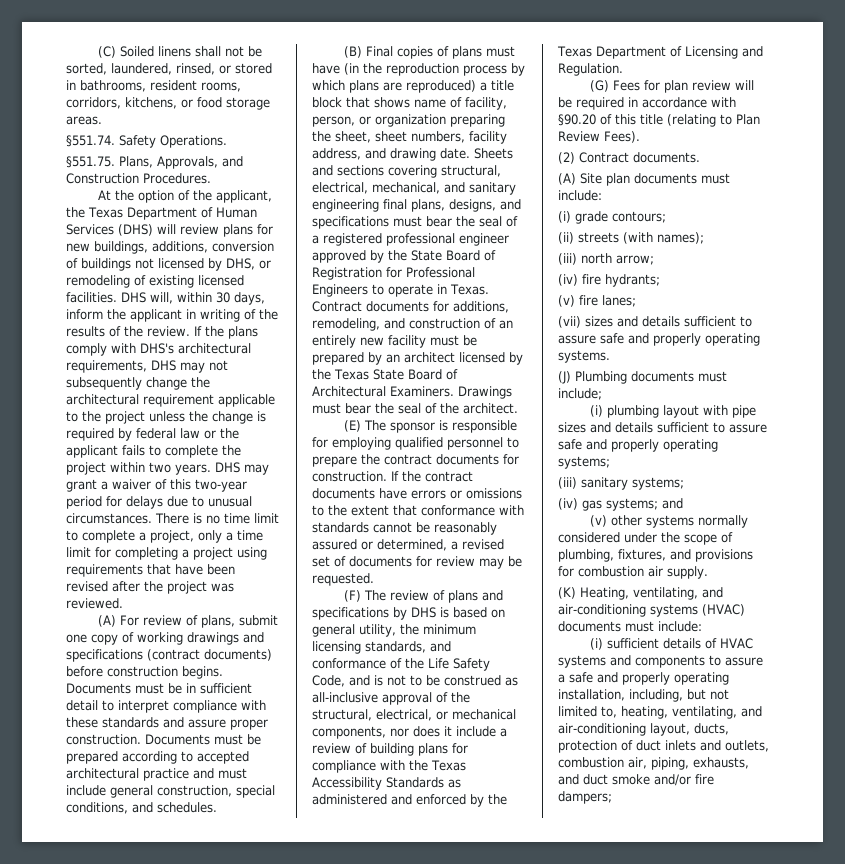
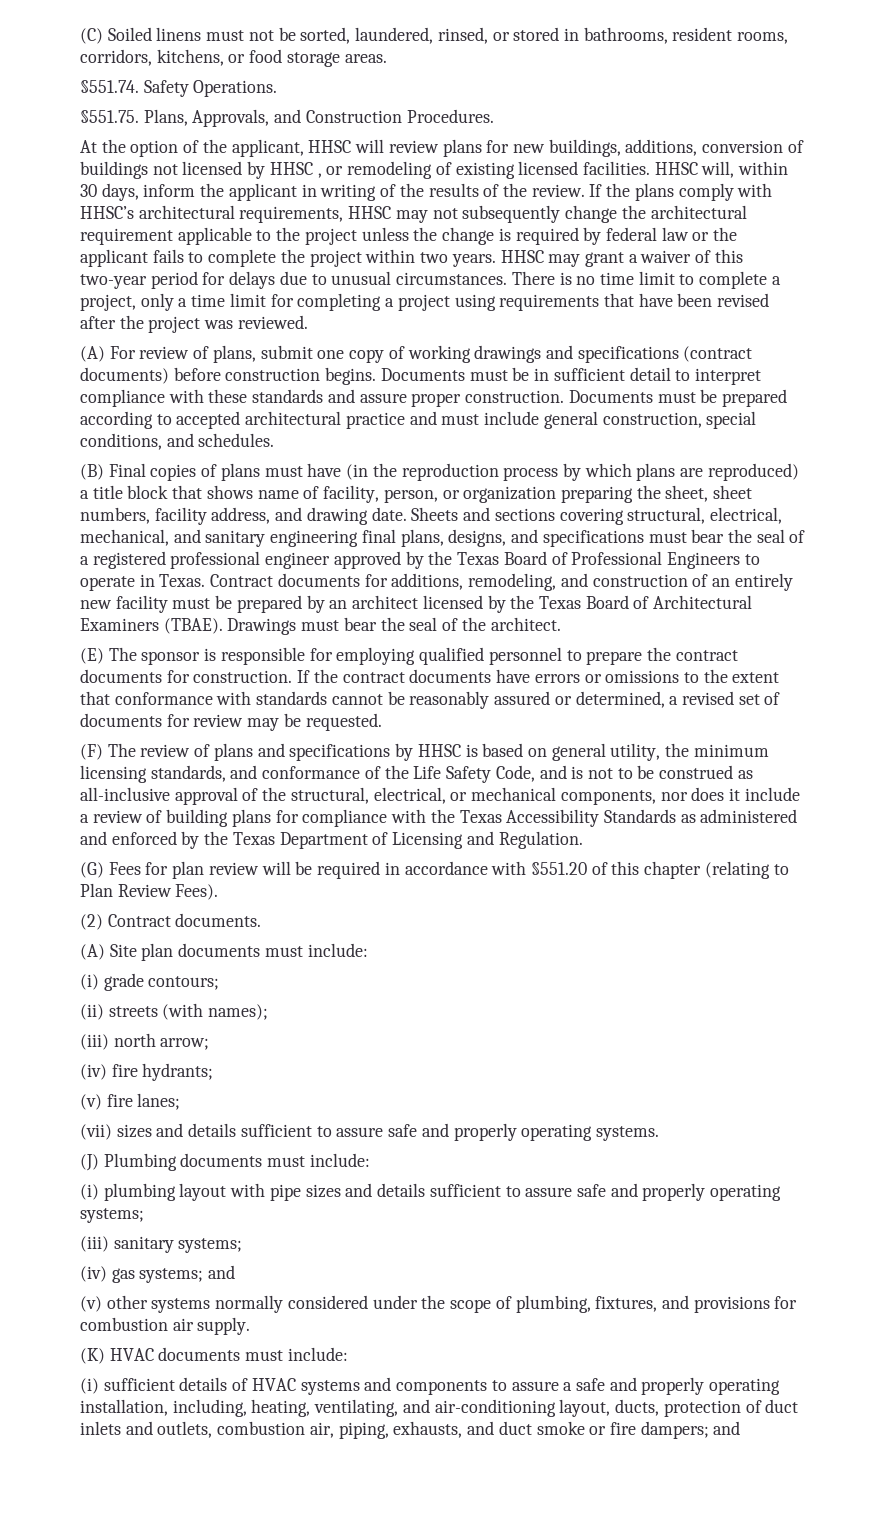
[194,46,221,57] shall -> [206,30,245,41] must
[66,207,257,220] [66,224,153,236] the Texas Department of Human Services (DHS) -> [308,140,352,153] HHSC
[226,258,255,270] DHS, -> [269,162,322,178] HHSC ,
[121,292,146,303] DHS -> [654,162,698,175] HHSC
[140,343,174,354] DHS's -> [80,206,134,219] HHSC’s
[151,360,176,371] DHS -> [348,206,392,219] HHSC
[215,462,240,473] DHS -> [500,250,544,263] HHSC
[411,250,496,261] [312,267,402,280] State Board of Registration for -> [457,551,568,565] Texas Board of
[372,369,404,380] State -> (581, 602) none
[390,386,454,397] Examiners. -> [80,618,223,634] Examiners (TBAE).
[411,607,436,618] DHS -> [417,744,461,757] HHSC
[558,114,663,126] §90.20 of this title -> [530,861,702,879] §551.20 of this chapter
[558,388,602,400] include; -> [309,1153,370,1167] include:
[580,587,723,600] [558,604,745,617] Heating, ventilating, and air-conditioning systems (HVAC) -> [109,1348,154,1361] HVAC
[687,689,729,700] [558,706,617,718] but not limited to, -> (247, 1408) none
[654,774,691,786] and/or -> [589,1426,607,1435] or
(612, 797) none -> [713,1421,741,1435] and

